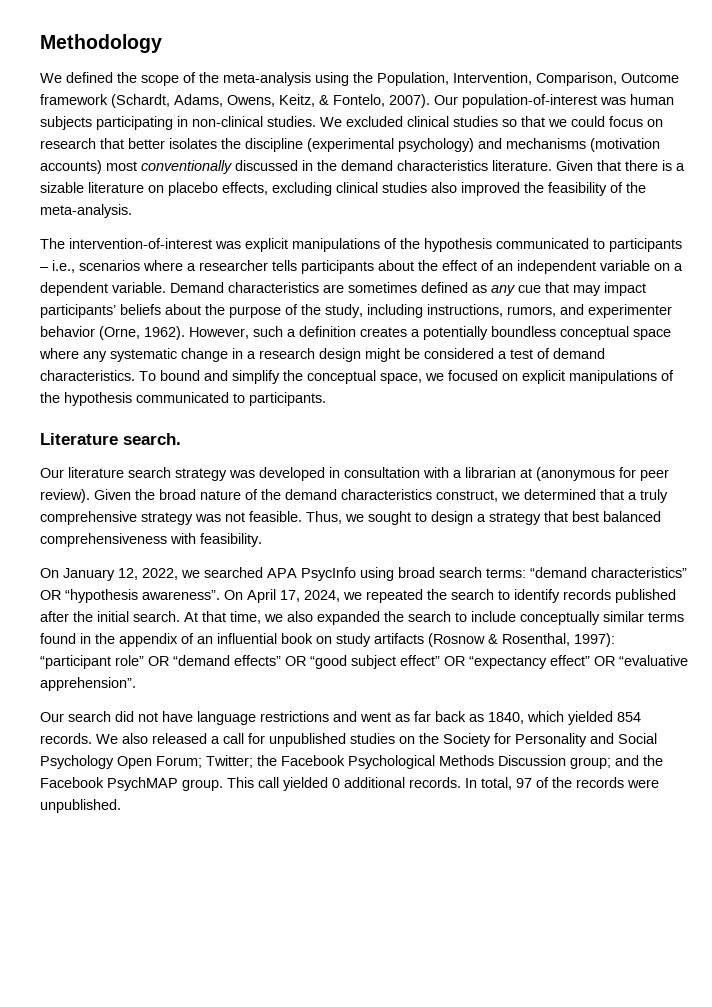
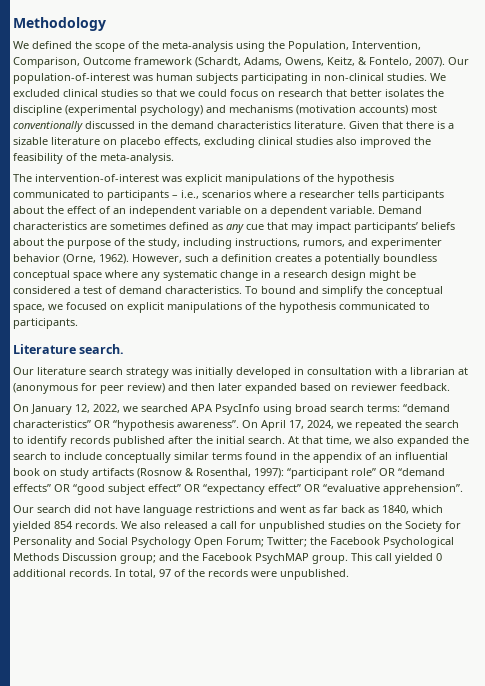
(255, 474) none -> [195,367,233,378] initially
[40,489,668,503] [40,511,661,525] [40,533,262,547] review). Given the broad nature of the demand characteristics construct, we determined that a truly comprehensive strategy was not feasible. Thus, we sought to design a strategy that best balanced comprehensiveness with feasibility. -> [127,383,450,394] review) and then later expanded based on reviewer feedback.

